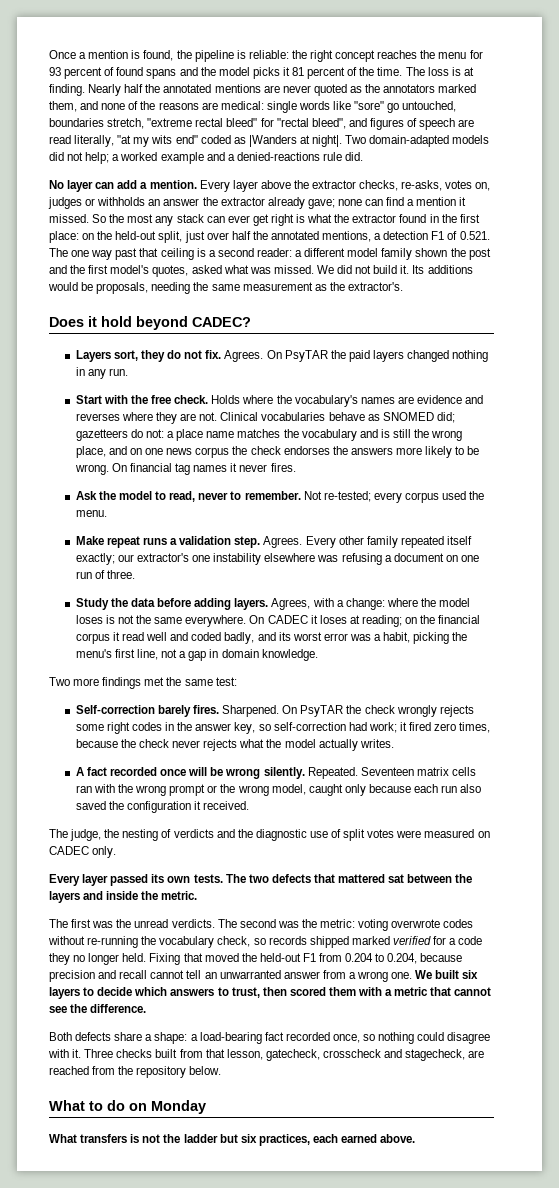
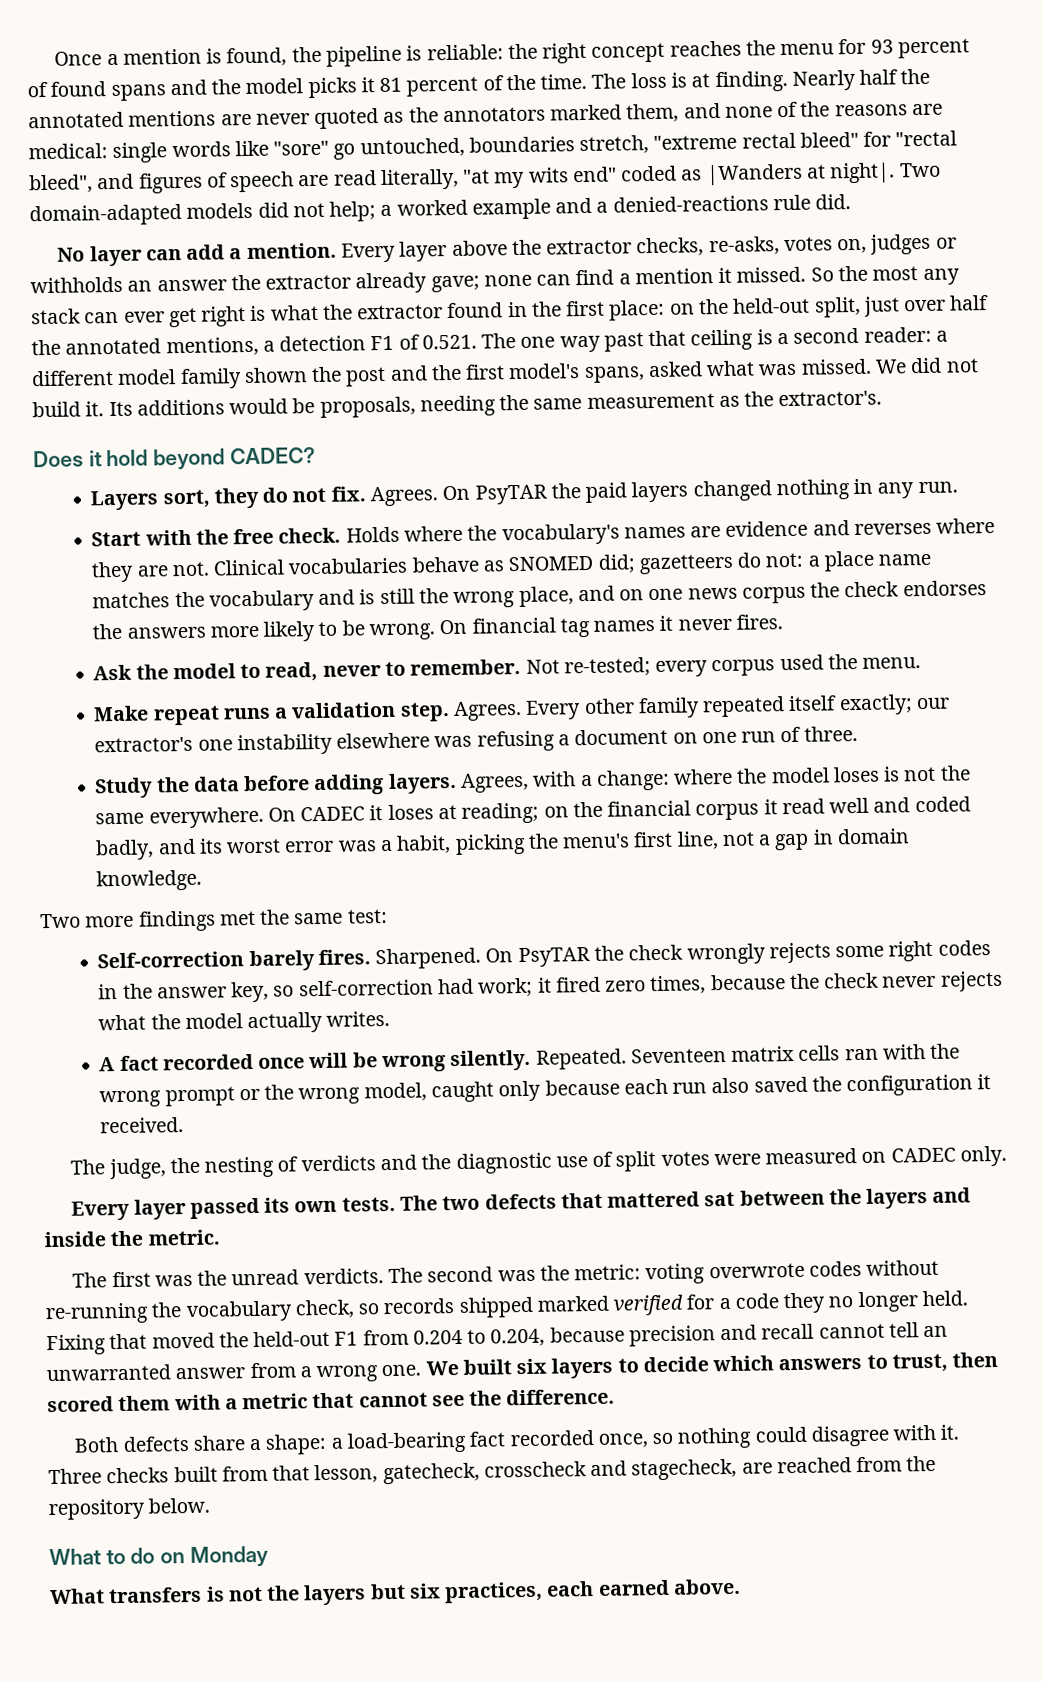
[152,265,189,277] quotes, -> [583,366,645,384] spans,
[183,1134,218,1143] ladder -> [304,1584,367,1606] layers

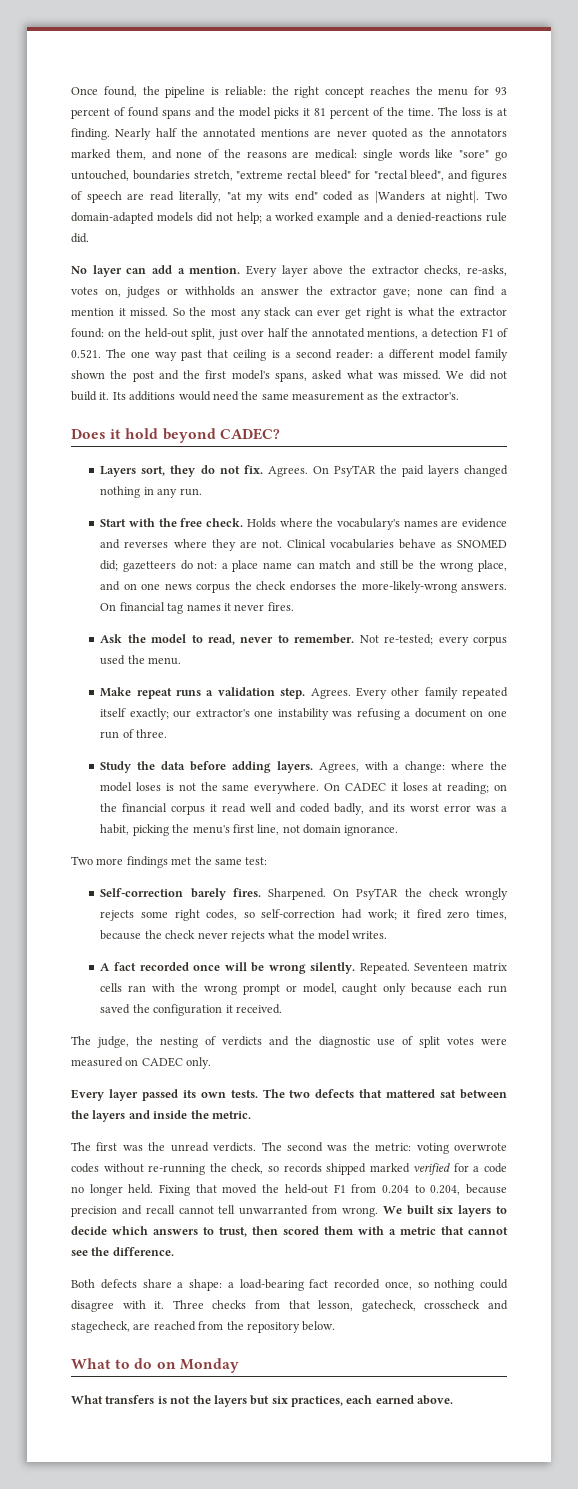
[106,48,223,66] a mention is -> (98, 91) none
[355,272,428,294] already -> (377, 291) none
[447,299,666,321] found in the first place: -> [71,328,104,338] found:
[292,395,496,418] be proposals, needing -> [212,391,239,401] need
[92,588,415,612] matches the vocabulary and is still -> [296,560,415,570] can match and still be
[126,620,435,642] answers more likely to be wrong. -> [361,581,507,593] more-likely-wrong answers.
[336,732,431,749] elsewhere -> (329, 714) none
[758,828,910,851] [96,869,203,892] a gap in domain knowledge. -> [302,824,399,836] domain ignorance.
[937,940,991,956] [98,981,270,1003] codes in the answer key, -> [206,909,238,920] codes,
[247,1011,324,1034] actually -> (350, 935) none
[264,1084,361,1105] the wrong -> (297, 988) none
[711,1077,750,1094] also -> (508, 989) none
[185,1300,293,1323] vocabulary -> (227, 1167) none
[783,1292,827,1314] they -> (507, 1168) none
[923,1325,949,1338] [46,1362,422,1383] an unwarranted answer from a wrong one. -> [239,1205,378,1217] unwarranted from wrong.
[173,1466,218,1483] built -> (247, 1304) none

